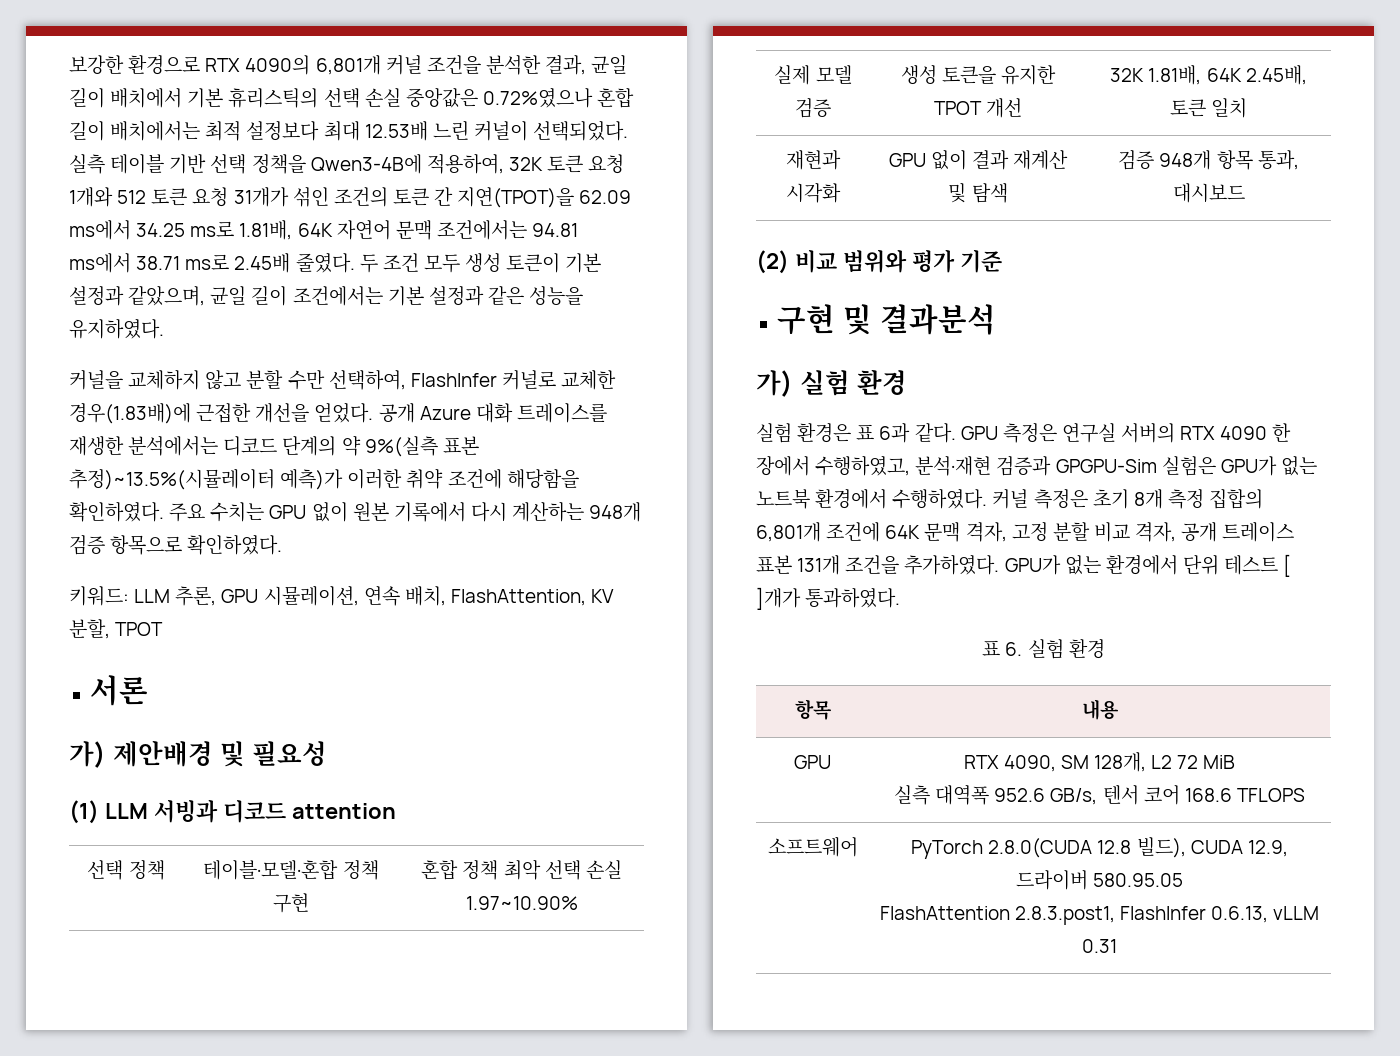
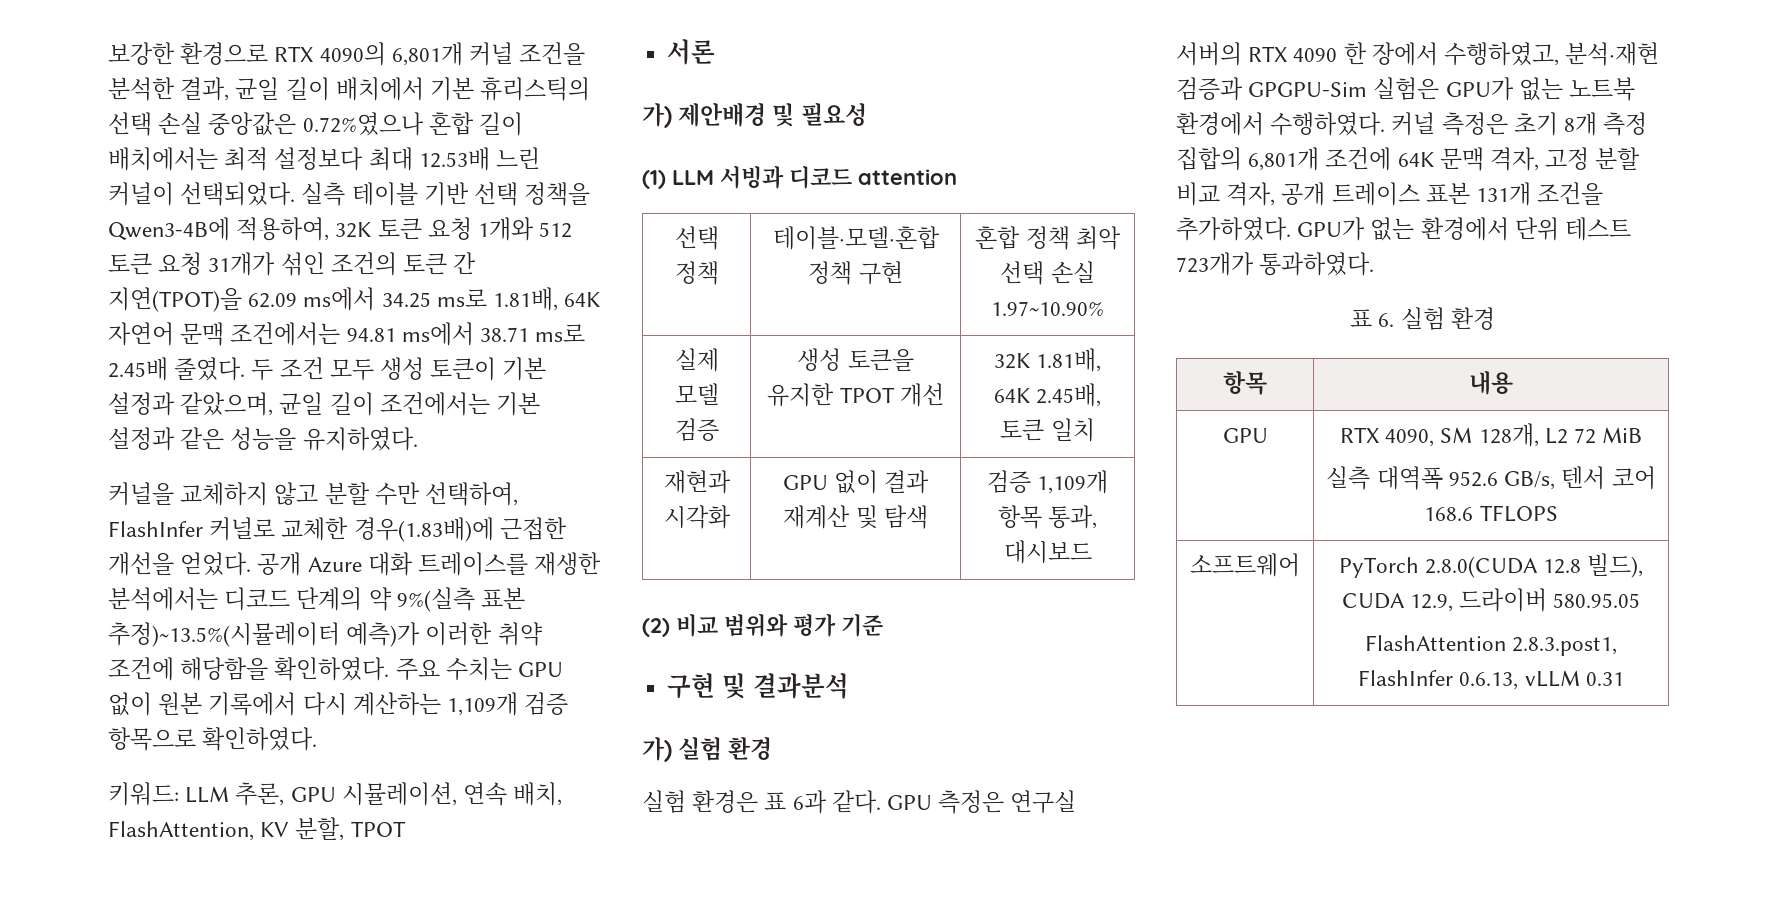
[589,502,642,522] 948개 -> [447,692,519,716] 1,109개
[1159,150,1212,170] 948개 -> [1037,470,1109,494] 1,109개
[1283,554,1292,577] [756,587,801,610] [ ]개가 -> [1176,252,1254,276] 723개가

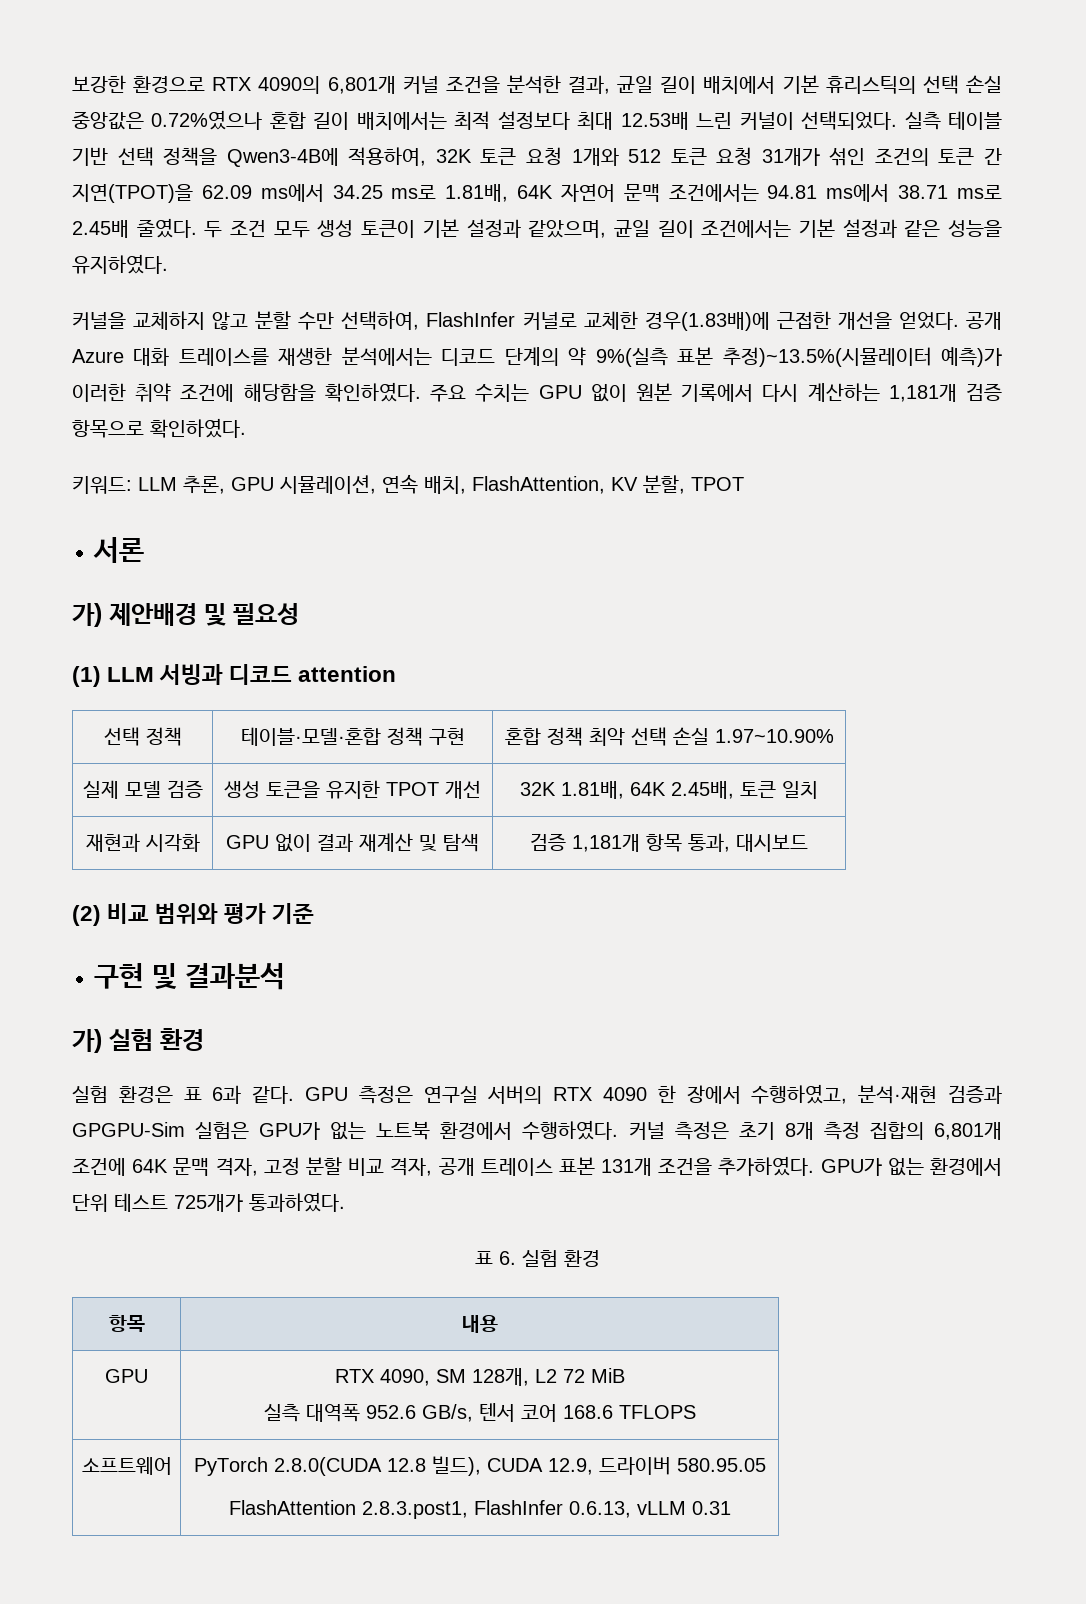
[447,692,519,716] 1,109개 -> [888,384,957,402] 1,181개
[1037,470,1109,494] 1,109개 -> [572,834,640,852] 1,181개
[1176,252,1254,276] 723개가 -> [174,1194,243,1212] 725개가

